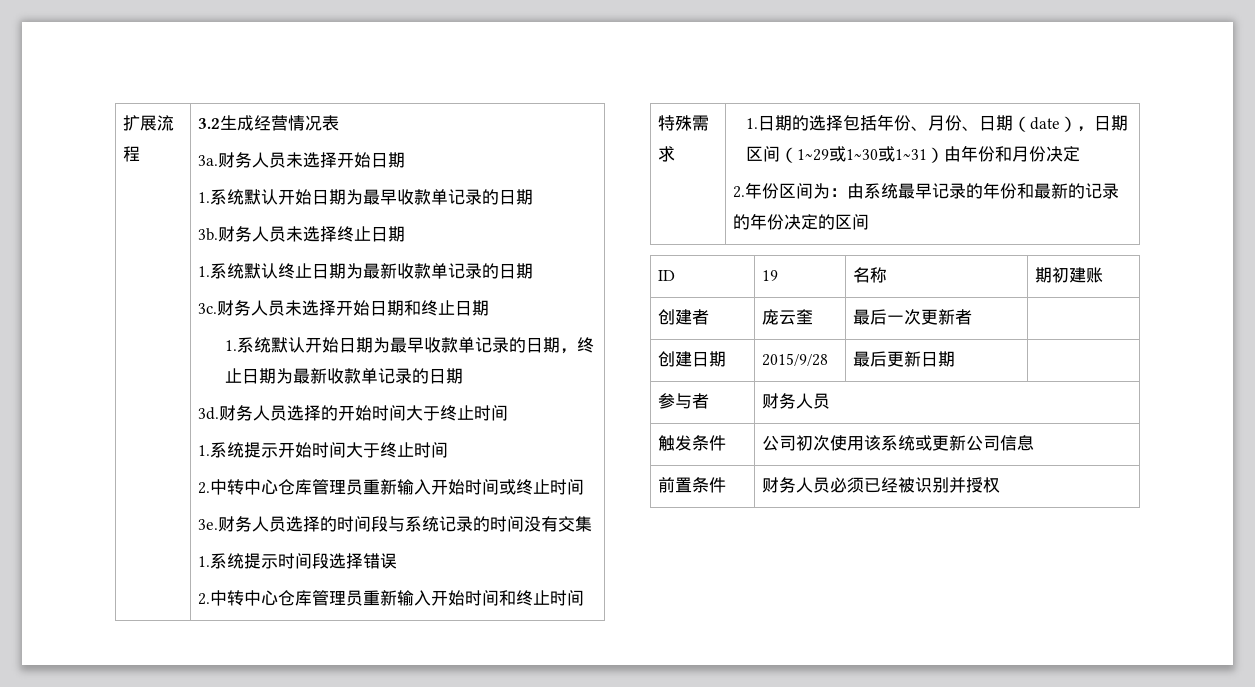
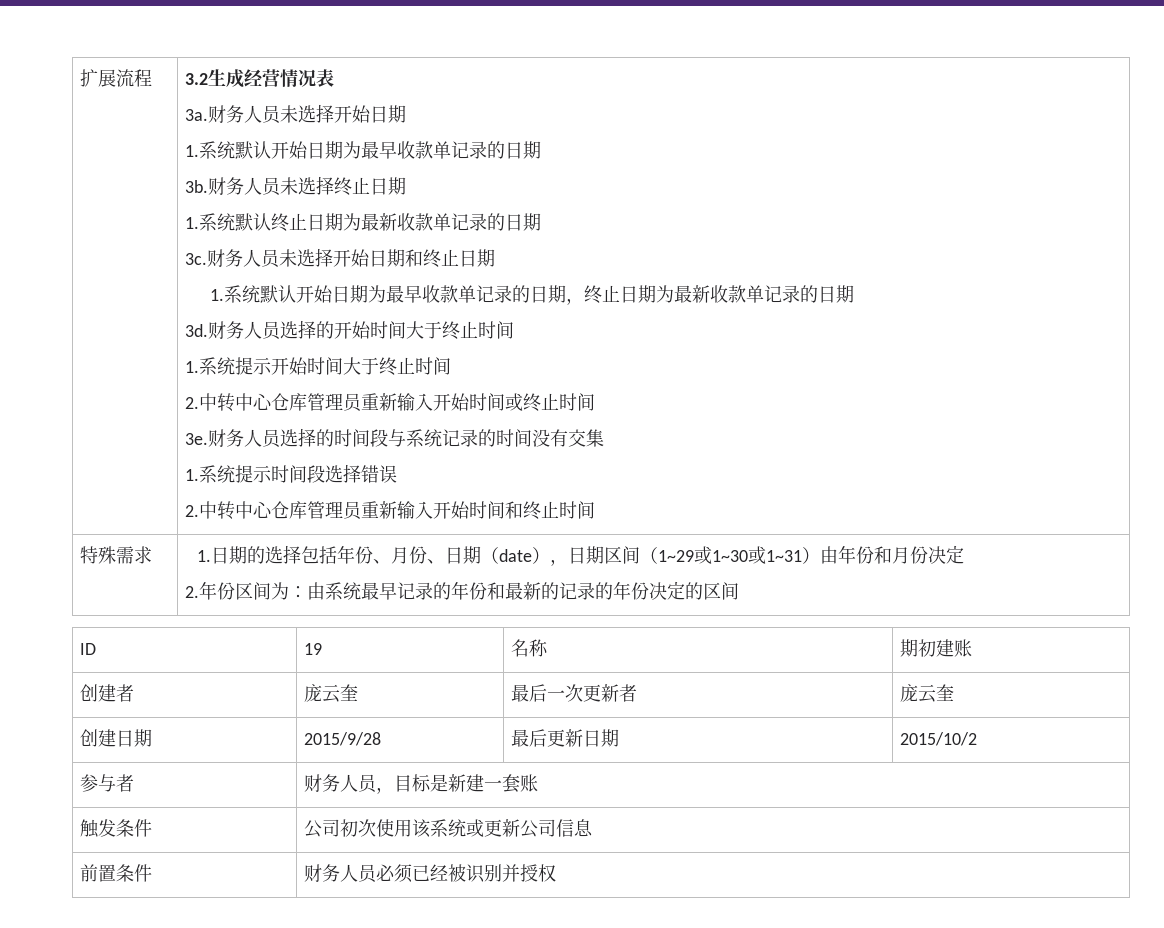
(972, 317) none -> [899,684,954,703] 庞云奎
(955, 359) none -> [899,732,977,746] 2015/10/2
(830, 401) none -> [375,774,538,794] ，目标是新建一套账

